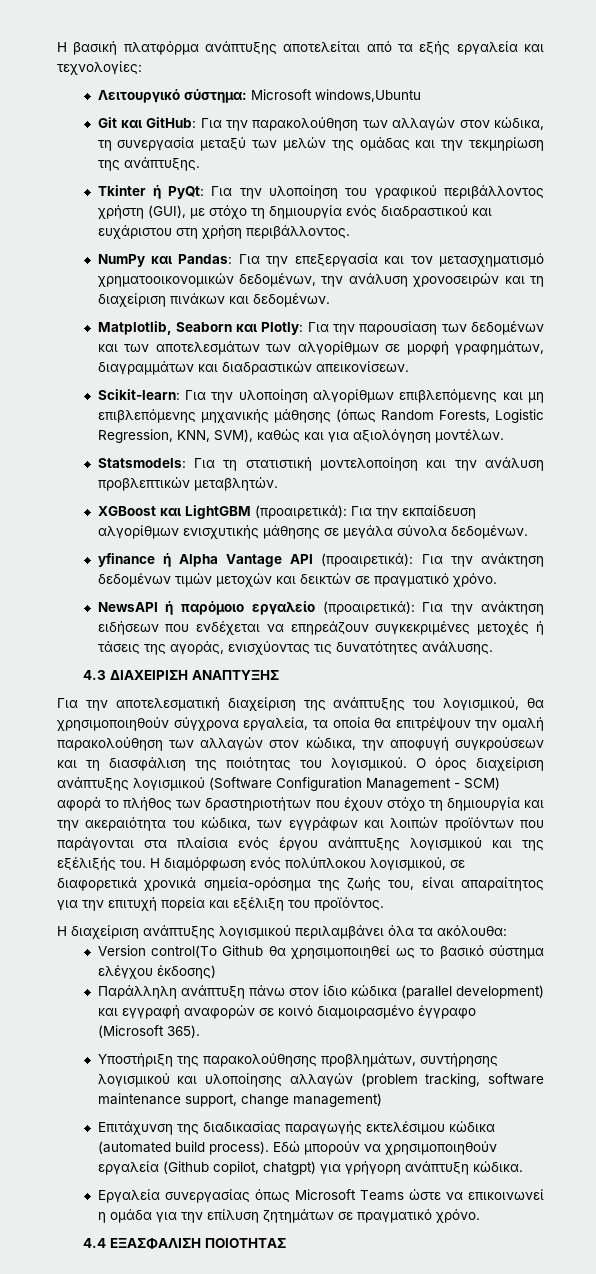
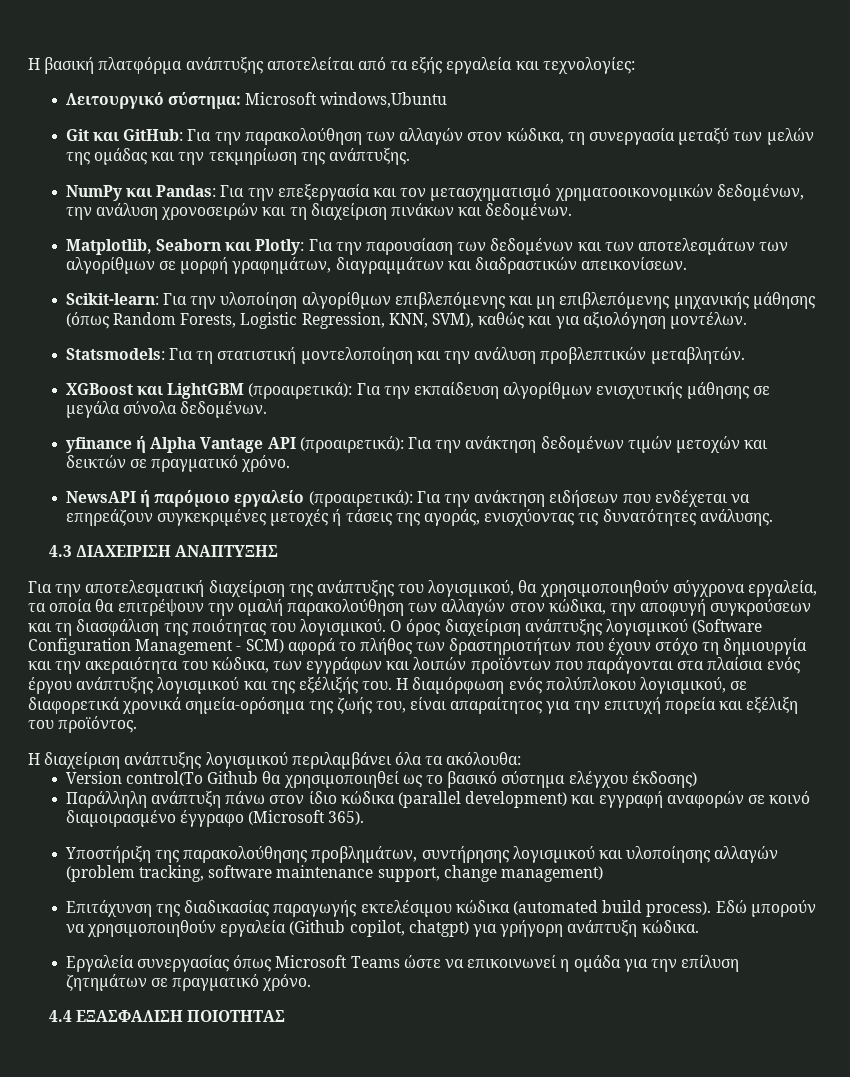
[97,185,544,199] [97,205,492,219] [97,225,350,239] // Tkinter ή PyQt: Για την υλοποίηση του γραφικού περιβάλλοντος χρήστη (GUI), με στόχο τη δημιουργία ενός διαδραστικού και ευχάριστου στη χρήση περιβάλλοντος. -> (411, 156) none

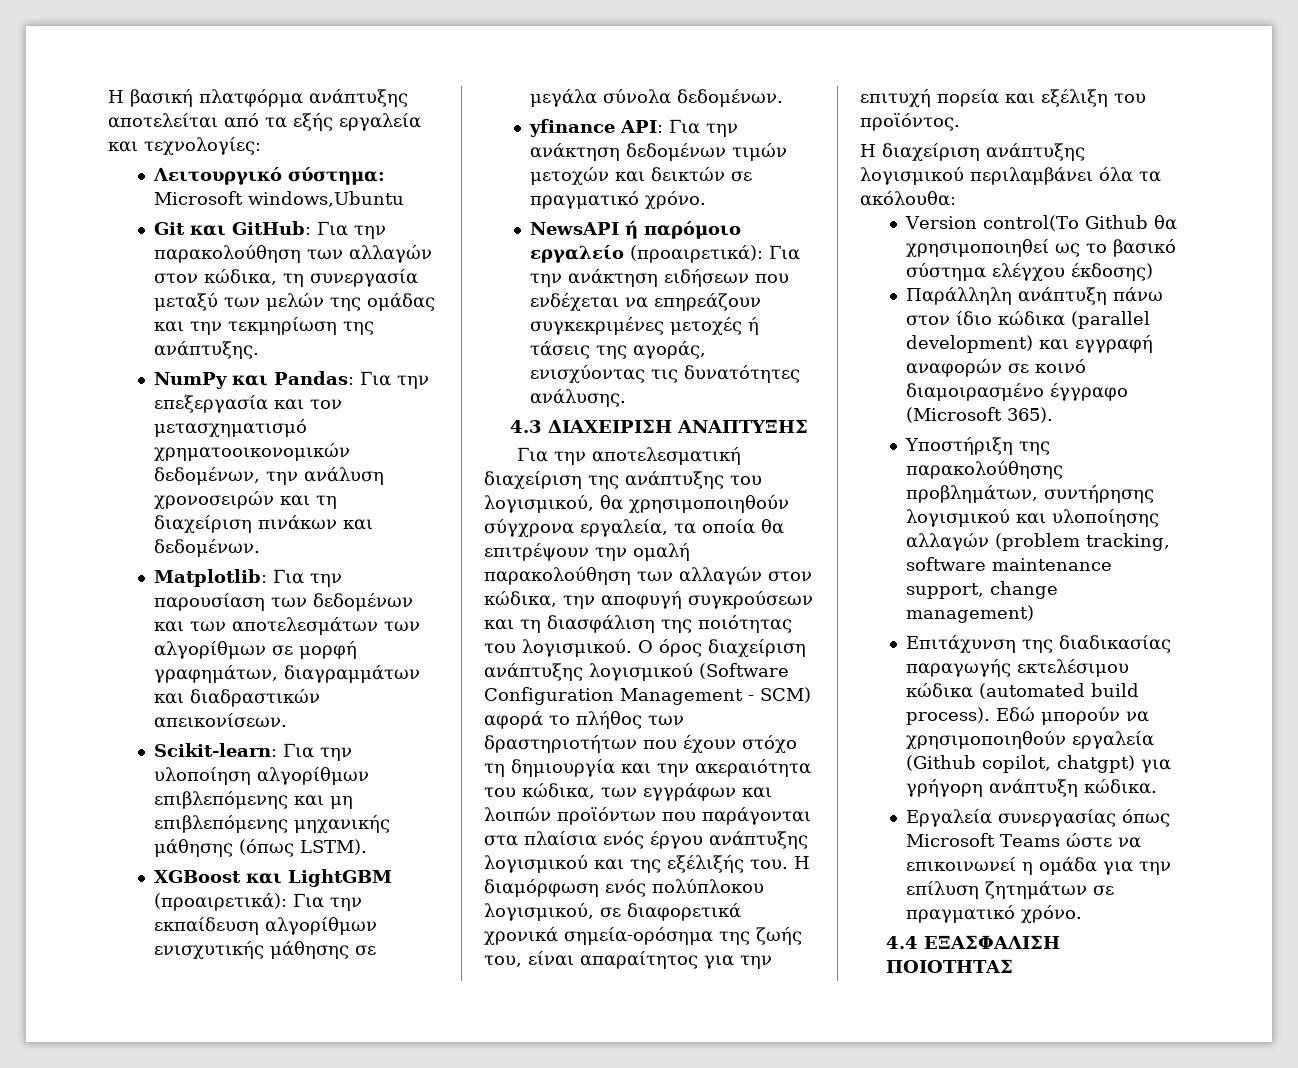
[65,239,305,255] Matplotlib, Seaborn και Plotly: -> [153,569,267,587] Matplotlib:
[113,311,747,329] [65,347,745,364] Random Forests, Logistic Regression, KNN, SVM), καθώς και για αξιολόγηση μοντέλων. // Statsmodels: Για τη στατιστική μοντελοποίηση και την ανάλυση προβλεπτικών μεταβλητών. -> [299,839,367,855] LSTM).
[136,436,404,453] ή Alpha Vantage API (προαιρετικά): -> [619,120,663,133] API:

